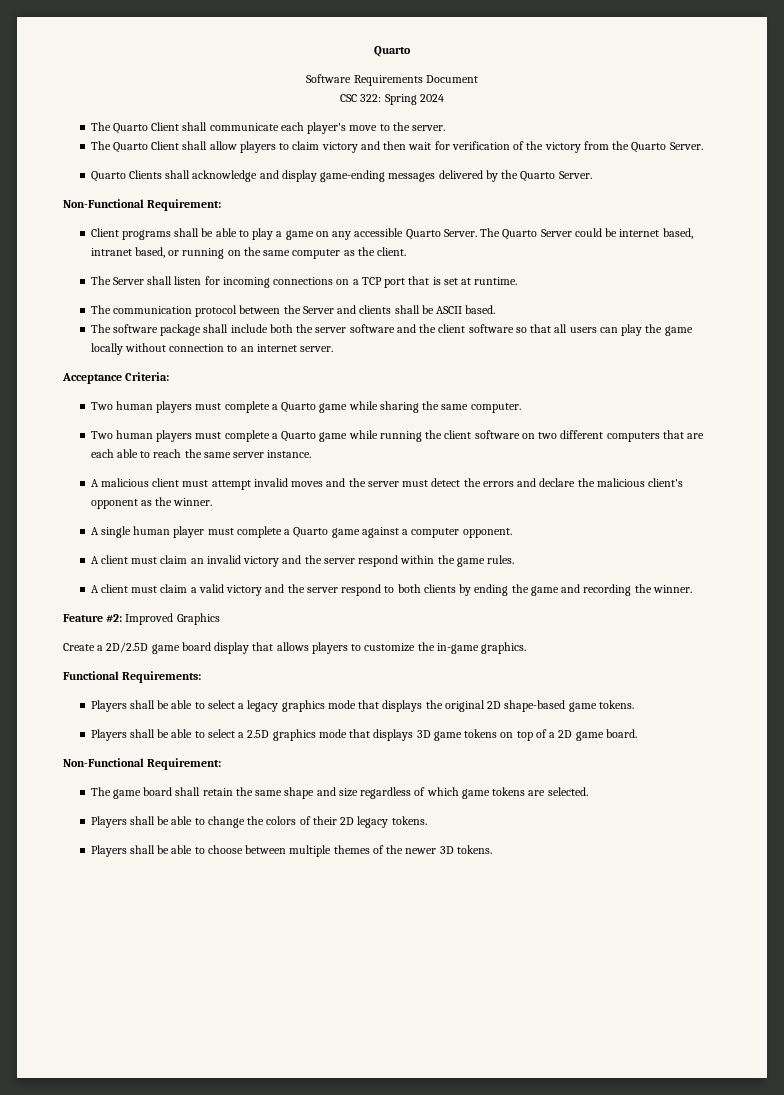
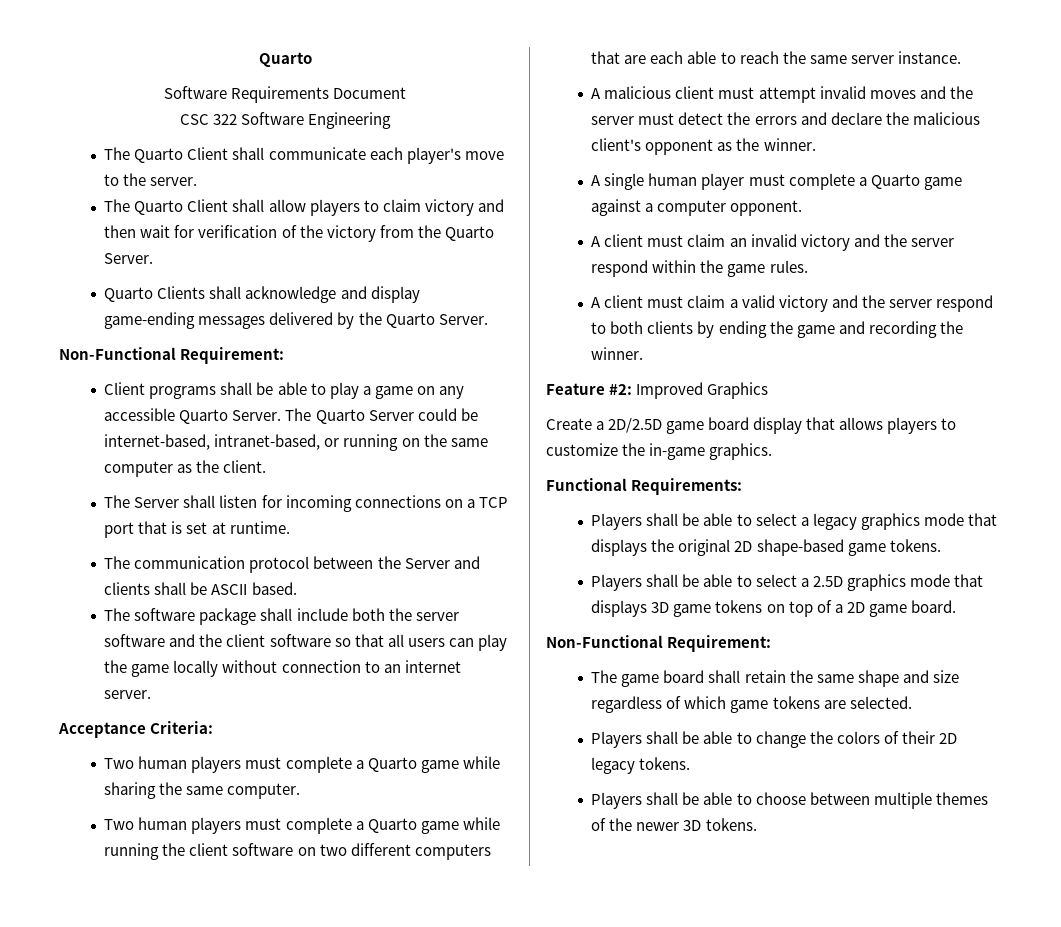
[360,94,444,105] 322: Spring 2024 -> [212,112,392,129] 322 Software Engineering
[619,228,693,239] [90,247,165,258] internet based, intranet based, -> [104,434,321,450] internet-based, intranet-based,

